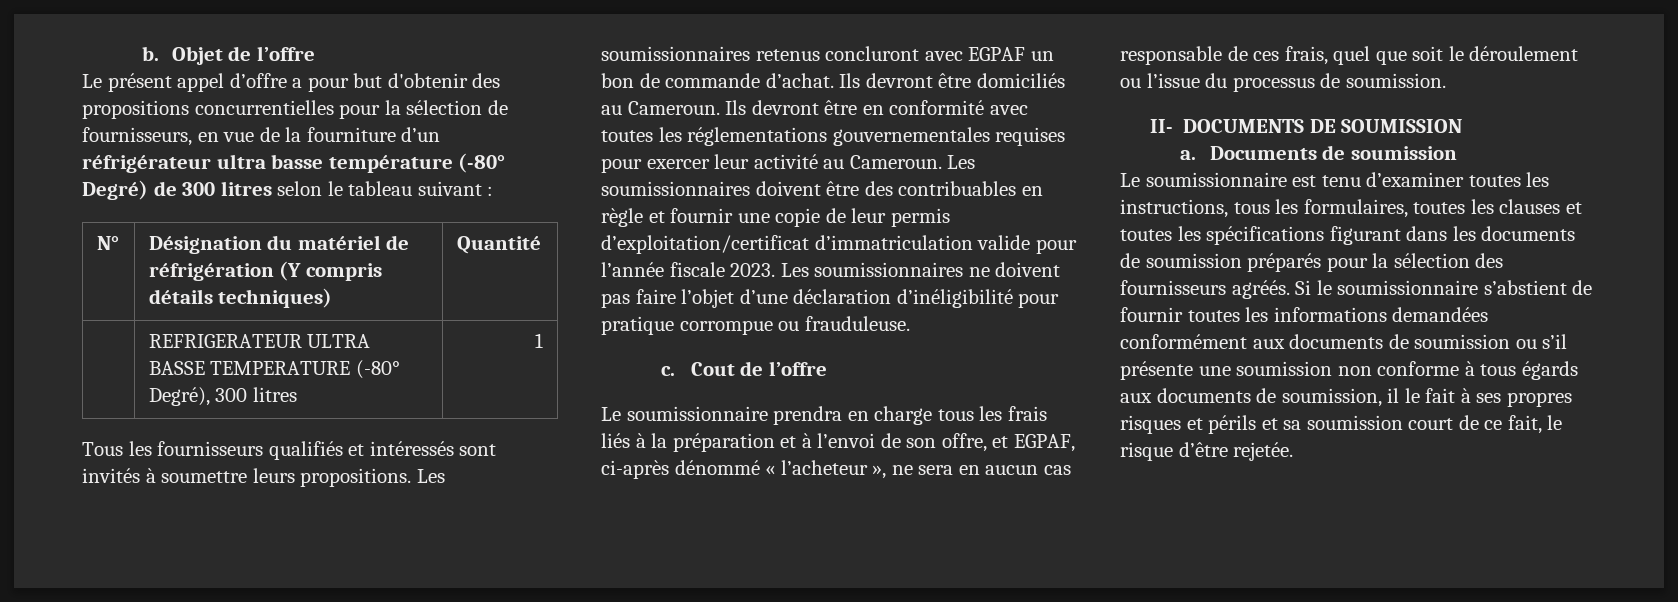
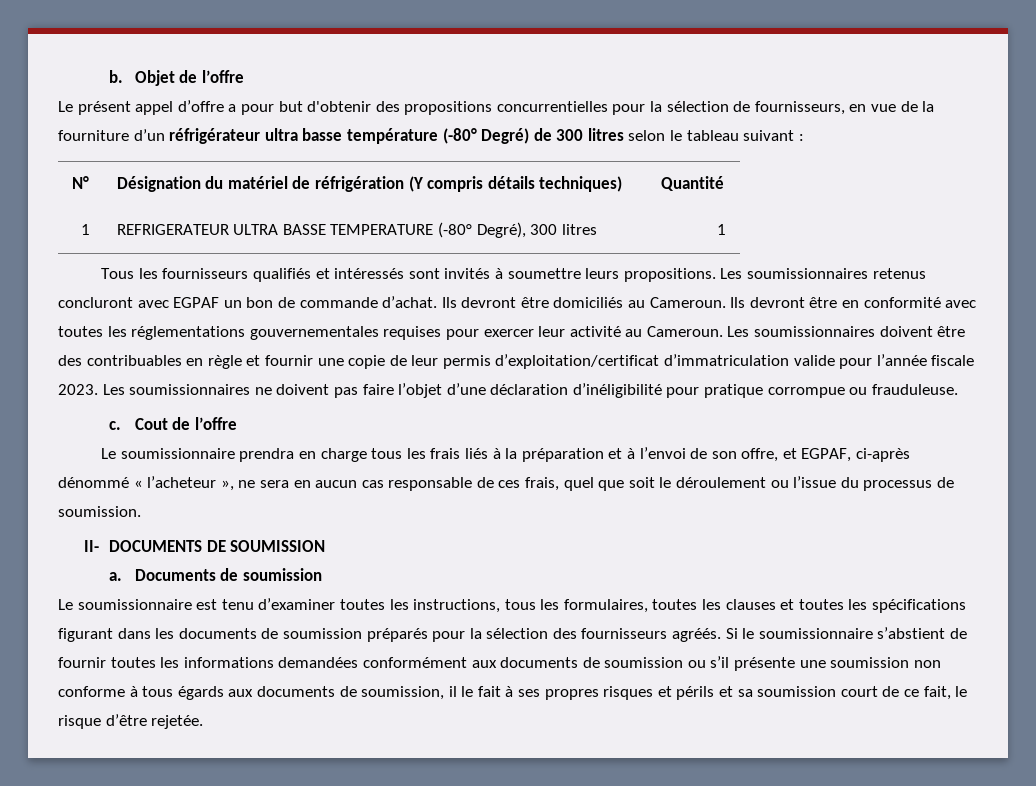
(541, 245) none -> [81,224,91,235] 1

